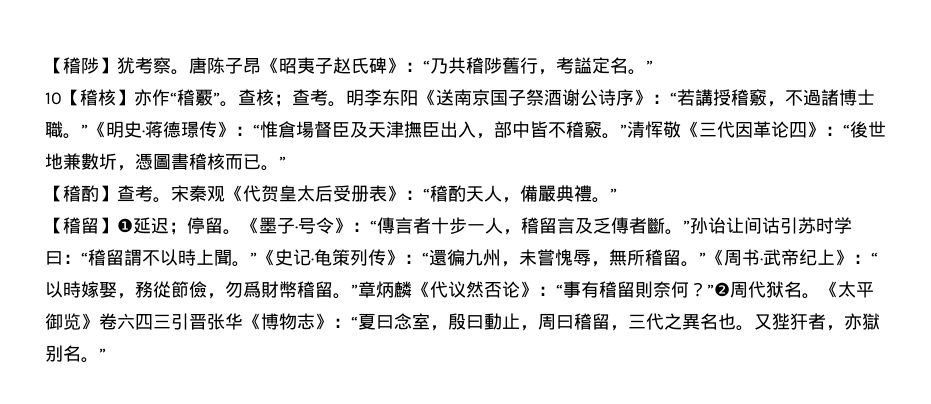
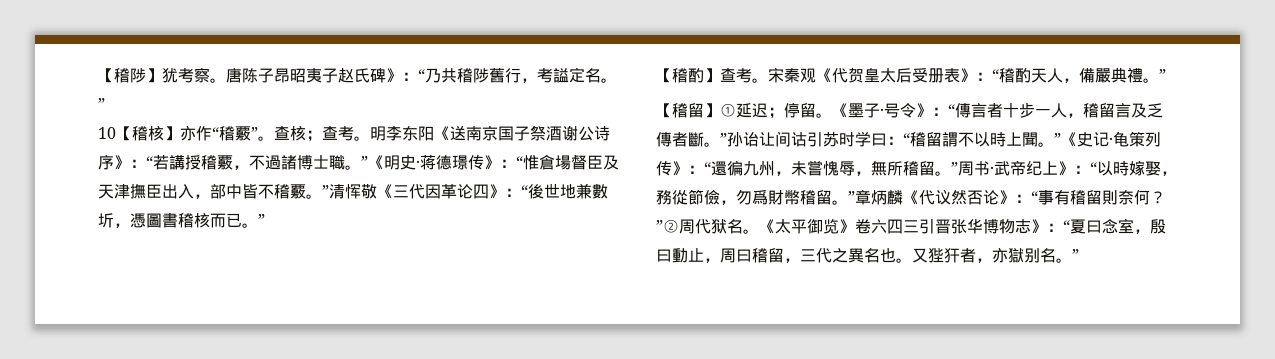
[261,57,279,74] 《 -> (290, 75) none
[749,89,767,106] 竅 -> [217,155,233,170] 覈
[584,121,602,138] 竅 -> [290,184,306,199] 覈
[117,218,133,233] ❶ -> [720,103,736,117] ①
[706,249,724,266] 《 -> (958, 168) none
[707,282,730,297] ”❷ -> [656,219,679,233] ”②
[243,313,261,330] 《 -> (983, 226) none

